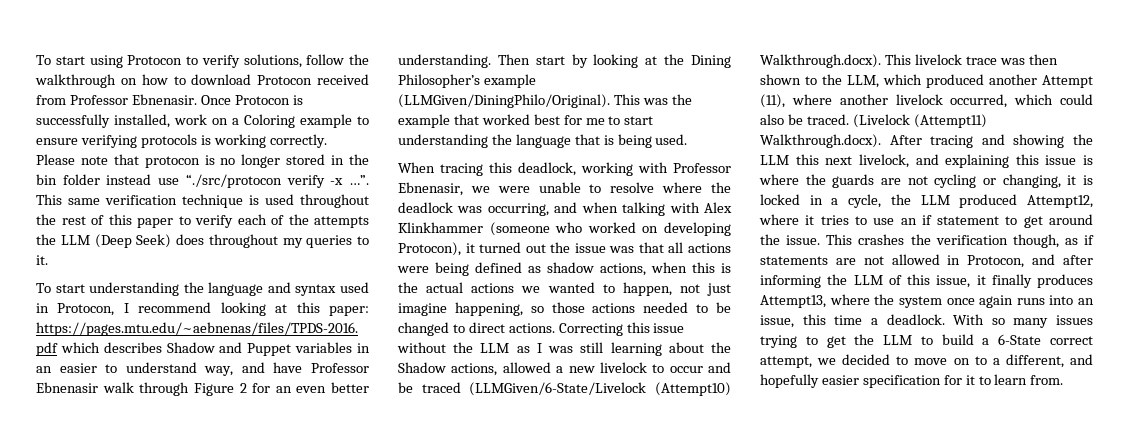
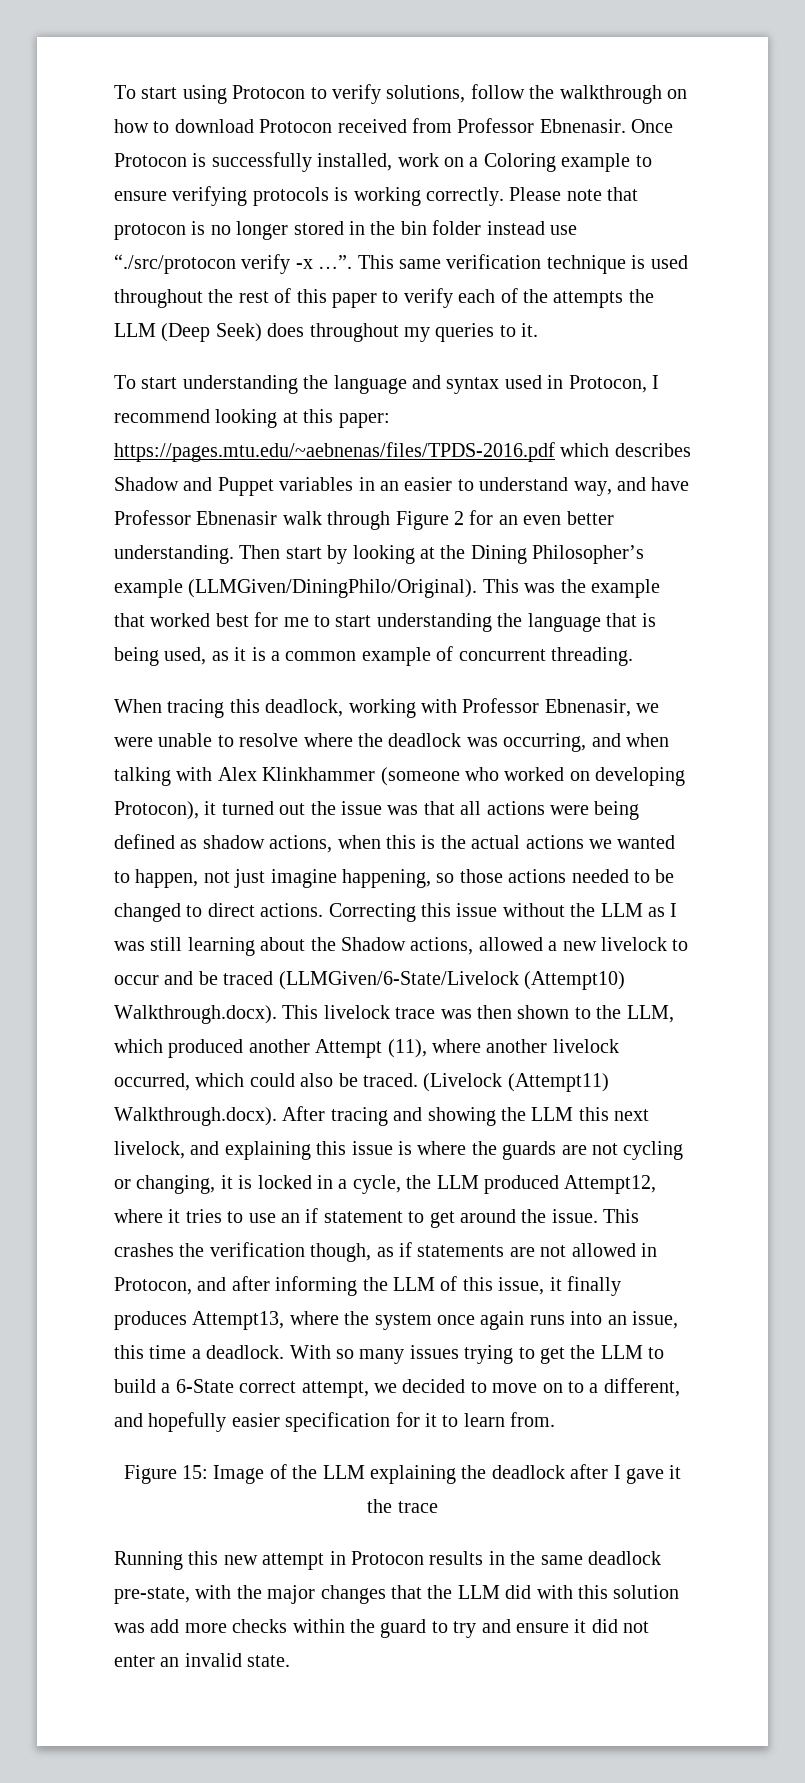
[655,134,688,145] used. -> [164,646,633,666] used, as it is a common example of concurrent threading.
(1064, 380) none -> [123,1464,682,1484] [367,1499,438,1513] [114,1551,661,1570] [114,1585,680,1604] [114,1619,650,1638] [114,1653,291,1667] // Figure 15: Image of the LLM explaining the deadlock after I gave it the trace // Running this new attempt in Protocon results in the same deadlock pre-state, with the major changes that the LLM did with this solution was add more checks within the guard to try and ensure it did not enter an invalid state.

